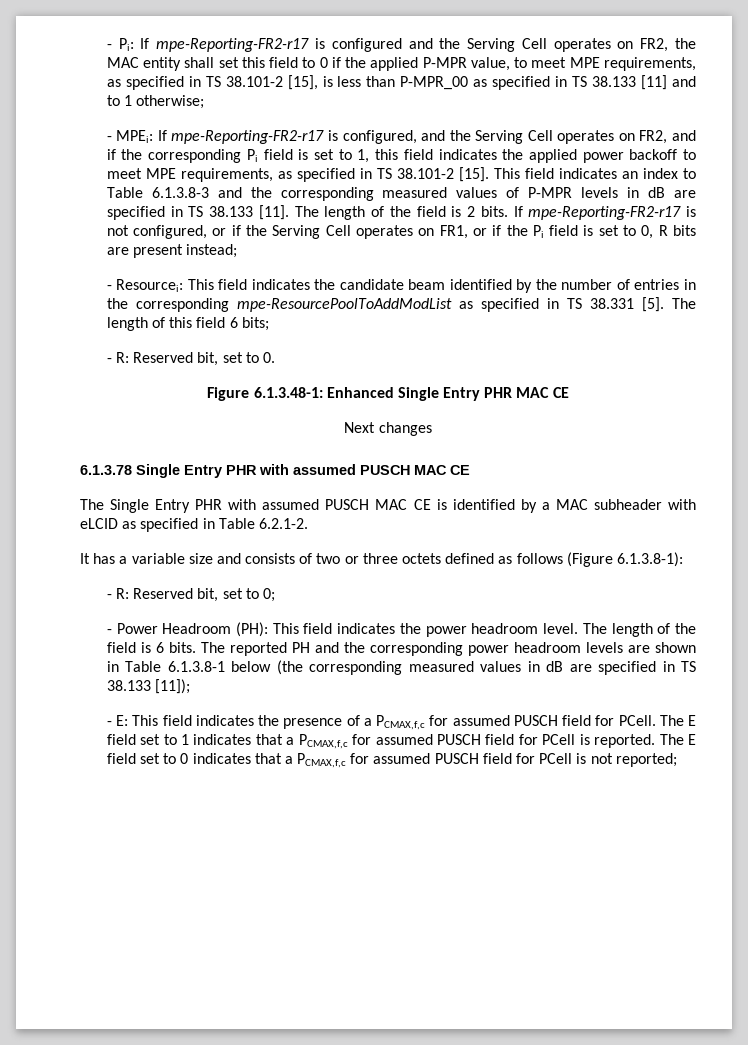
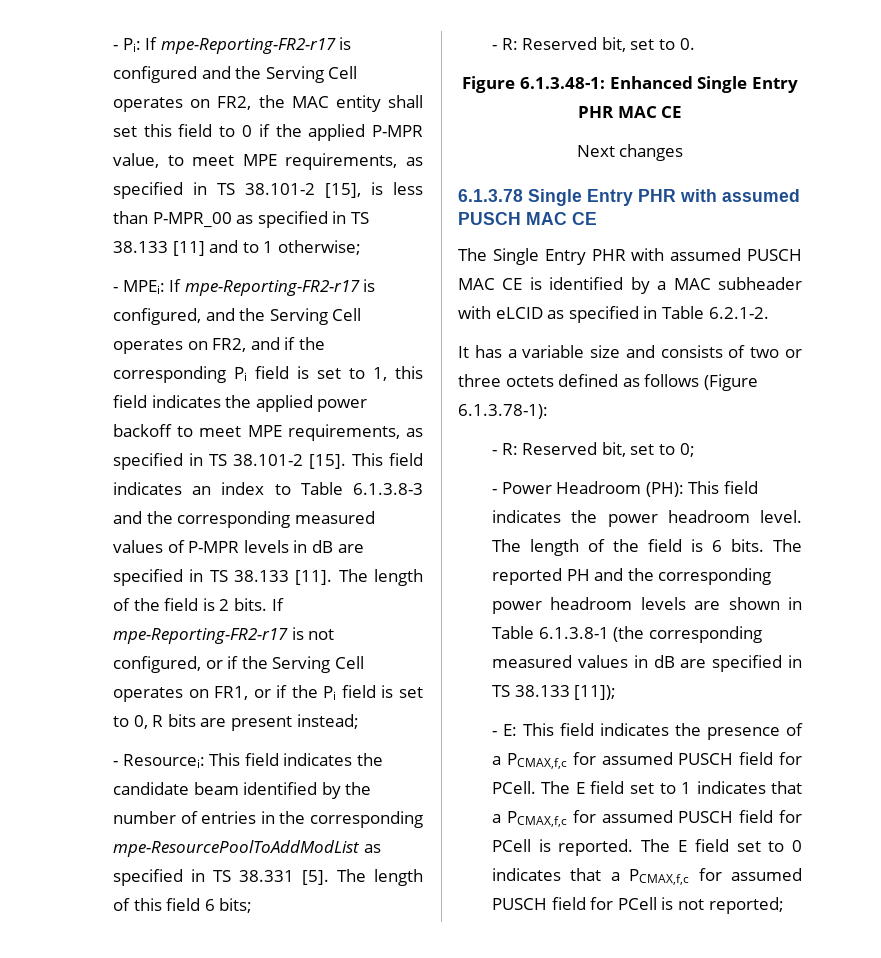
[616,552,683,567] 6.1.3.8-1): -> [458,404,548,419] 6.1.3.78-1):
[231,661,272,672] below -> (609, 633) none

